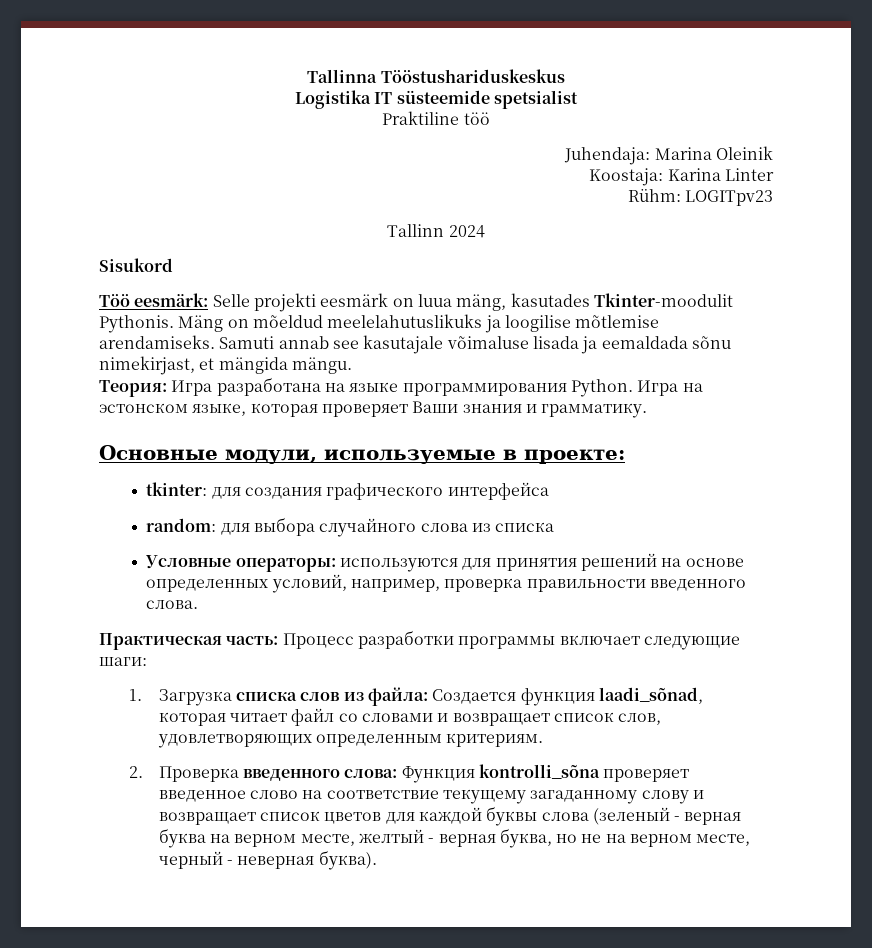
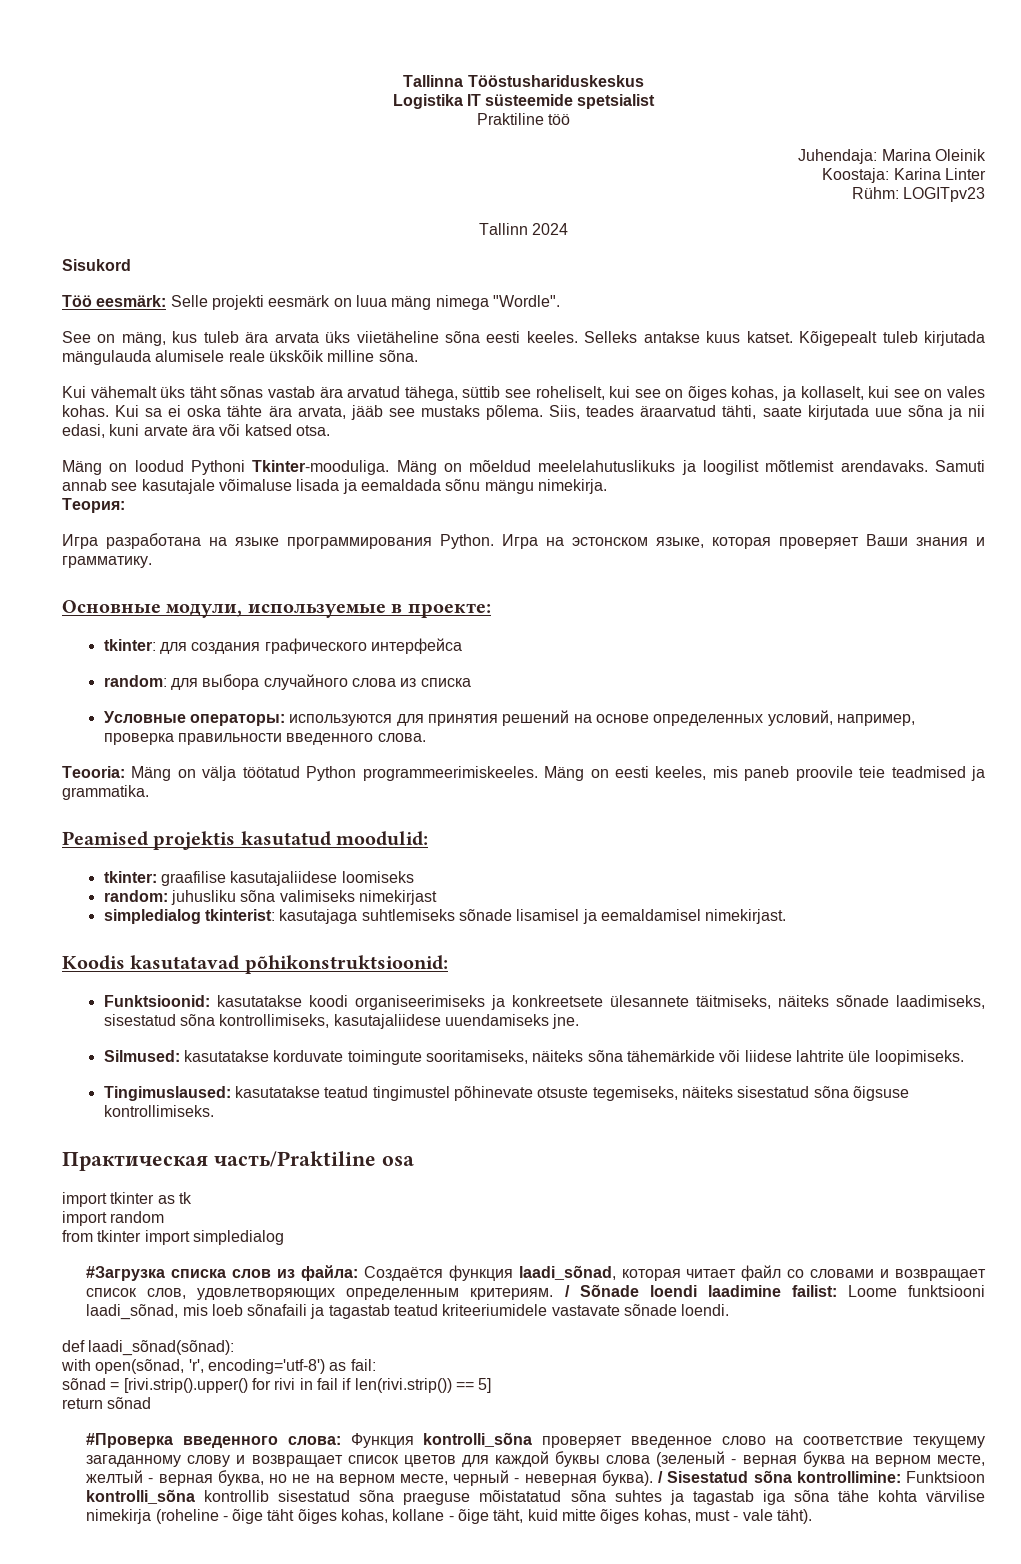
[456,293,733,311] [99,315,174,333] mäng, kasutades Tkinter-moodulit Pythonis. -> [391,295,560,310] [62,331,986,346] [62,350,418,365] [62,386,986,401] [62,405,985,420] [62,424,330,438] [62,460,390,475] mäng nimega "Wordle". // See on mäng, kus tuleb ära arvata üks viietäheline sõna eesti keeles. Selleks antakse kuus katset. Kõigepealt tuleb kirjutada mängulauda alumisele reale ükskõik milline sõna. // Kui vähemalt üks täht sõnas vastab ära arvatud tähega, süttib see roheliselt, kui see on õiges kohas, ja kollaselt, kui see on vales kohas. Kui sa ei oska tähte ära arvata, jääb see mustaks põlema. Siis, teades äraarvatud tähti, saate kirjutada uue sõna ja nii edasi, kuni arvate ära või katsed otsa. // Mäng on loodud Pythoni Tkinter-mooduliga.
[504,315,660,332] [99,335,215,349] loogilise mõtlemise arendamiseks. -> [703,460,928,475] loogilist mõtlemist arendavaks.
[99,356,352,375] nimekirjast, et mängida mängu. -> [484,479,607,494] mängu nimekirja.
(167, 388) none -> (125, 505) //
[99,630,740,650] [99,657,147,666] [128,689,232,706] Практическая часть: Процесс разработки программы включает следующие шаги: // 1. Загрузка -> [62,766,985,781] [62,785,149,800] [62,831,429,850] [103,871,414,886] [103,890,438,905] [103,909,787,924] [62,955,448,974] [103,995,985,1010] [103,1014,580,1029] [103,1050,964,1065] [103,1086,909,1101] [103,1105,214,1117] [62,1151,414,1171] [62,1192,192,1207] [62,1211,165,1226] [62,1230,284,1245] [86,1266,166,1281] Teooria: Mäng on välja töötatud Python programmeerimiskeeles. Mäng on eesti keeles, mis paneb proovile teie teadmised ja grammatika. // Peamised projektis kasutatud moodulid: // tkinter: graafilise kasutajaliidese loomiseks // random: juhusliku sõna valimiseks nimekirjast // simpledialog tkinterist: kasutajaga suhtlemiseks sõnade lisamisel ja eemaldamisel nimekirjast. // Koodis kasutatavad põhikonstruktsioonid: // Funktsioonid: kasutatakse koodi organiseerimiseks ja konkreetsete ülesannete täitmiseks, näiteks sõnade laadimiseks, sisestatud sõna kontrollimiseks, kasutajaliidese uuendamiseks jne. // Silmused: kasutatakse korduvate toimingute sooritamiseks, näiteks sõna tähemärkide või liidese lahtrite üle loopimiseks. // Tingimuslaused: kasutatakse teatud tingimustel põhinevate otsuste tegemiseks, näiteks sisestatud sõna õigsuse kontrollimiseks. // Практическая часть/Praktiline osa // import tkinter as tk // import random // from tkinter import simpledialog // #Загрузка
[432,689,517,704] Создается -> [363,1266,443,1281] Cоздаётся
[128,766,239,782] // 2. Проверка -> [564,1284,985,1297] [86,1304,730,1320] [62,1340,235,1356] [61,1359,376,1374] [62,1378,492,1393] [62,1397,152,1409] [86,1433,174,1448] / Sõnade loendi laadimine failist: Loome funktsiooni laadi_sõnad, mis loeb sõnafaili ja tagastab teatud kriteeriumidele vastavate sõnade loendi. // def laadi_sõnad(sõnad): // with open(sõnad, 'r', encoding='utf-8') as fail: // sõnad = [rivi.strip().upper() for rivi in fail if len(rivi.strip()) == 5] // return sõnad // #Проверка
(377, 860) none -> [658,1470,986,1483] [86,1489,985,1505] [86,1509,812,1524] / Sisestatud sõna kontrollimine: Funktsioon kontrolli_sõna kontrollib sisestatud sõna praeguse mõistatatud sõna suhtes ja tagastab iga sõna tähe kohta värvilise nimekirja (roheline - õige täht õiges kohas, kollane - õige täht, kuid mitte õiges kohas, must - vale täht).

